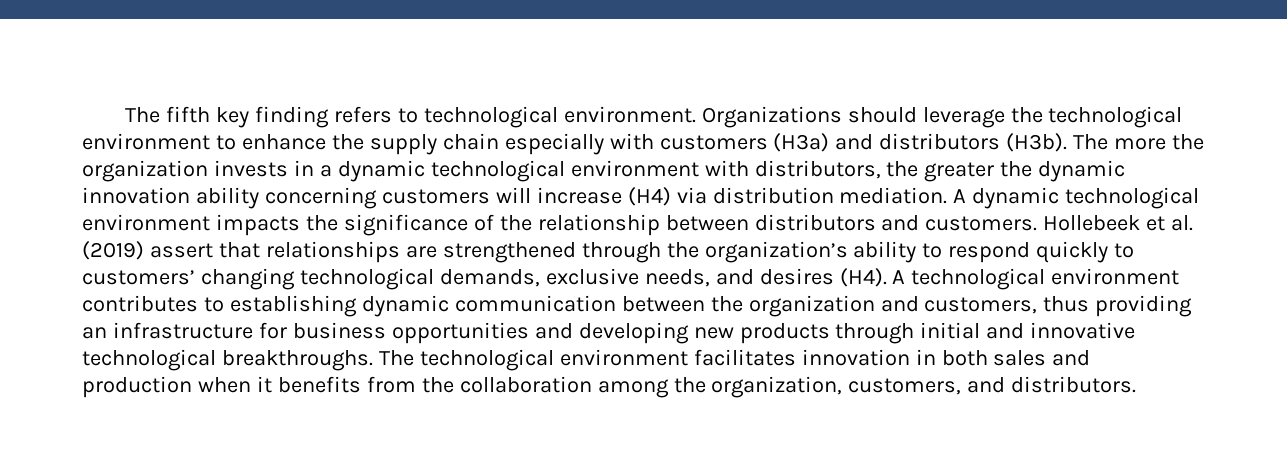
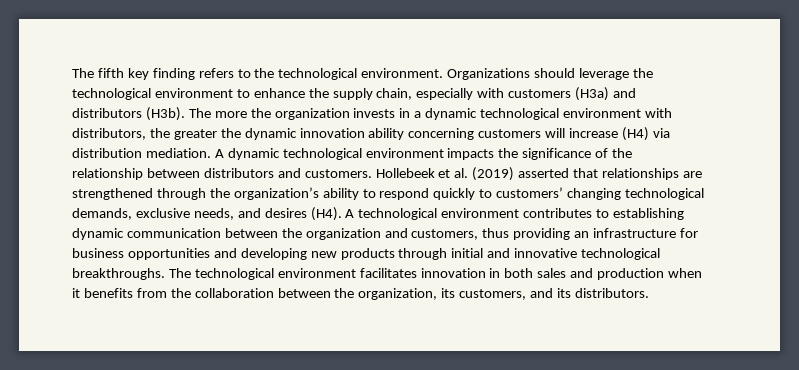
(418, 115) none -> [254,68,275,78] the
[442,133,499,150] chain -> [376,88,413,100] chain,
[149,243,213,258] assert -> [518,168,570,178] asserted
[597,379,669,398] among -> [277,288,331,298] between
(843, 387) none -> [441,288,456,298] its
(1006, 385) none -> [557,288,572,298] its

